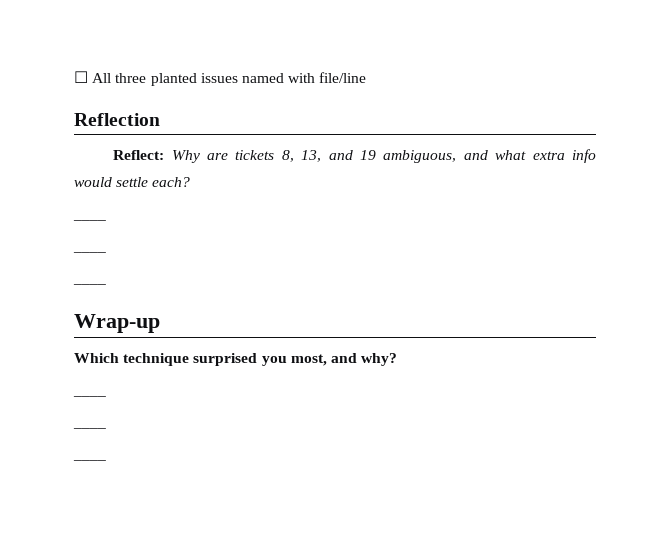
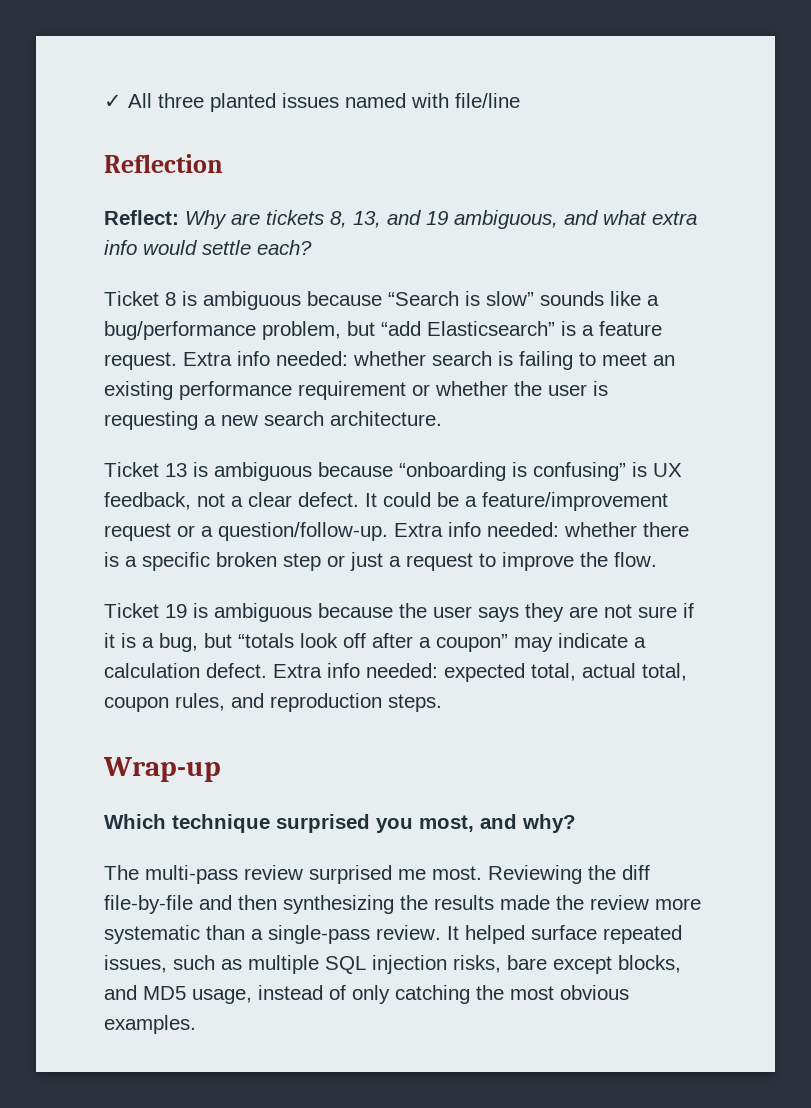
[74,71,88,83] ☐ -> [104,94,122,108] ✓
[73,219,106,221] [73,251,106,253] [73,283,106,285] ____ // ____ // ____ -> [104,291,659,310] [104,321,662,340] [104,351,675,370] [104,381,608,400] [104,411,442,430] [104,462,682,481] [104,492,668,511] [104,522,689,541] [104,552,657,571] [104,603,694,622] [104,633,646,652] [104,663,687,682] [104,693,442,712] Ticket 8 is ambiguous because “Search is slow” sounds like a bug/performance problem, but “add Elasticsearch” is a feature request. Extra info needed: whether search is failing to meet an existing performance requirement or whether the user is requesting a new search architecture. // Ticket 13 is ambiguous because “onboarding is confusing” is UX feedback, not a clear defect. It could be a feature/improvement request or a question/follow-up. Extra info needed: whether there is a specific broken step or just a request to improve the flow. // Ticket 19 is ambiguous because the user says they are not sure if it is a bug, but “totals look off after a coupon” may indicate a calculation defect. Extra info needed: expected total, actual total, coupon rules, and reproduction steps.
[73,395,106,397] [73,427,106,429] [73,459,106,461] ____ // ____ // ____ -> [104,865,650,884] [104,895,701,914] [104,925,682,944] [104,955,681,974] [104,985,629,1004] [104,1015,196,1034] The multi-pass review surprised me most. Reviewing the diff file-by-file and then synthesizing the results made the review more systematic than a single-pass review. It helped surface repeated issues, such as multiple SQL injection risks, bare except blocks, and MD5 usage, instead of only catching the most obvious examples.

